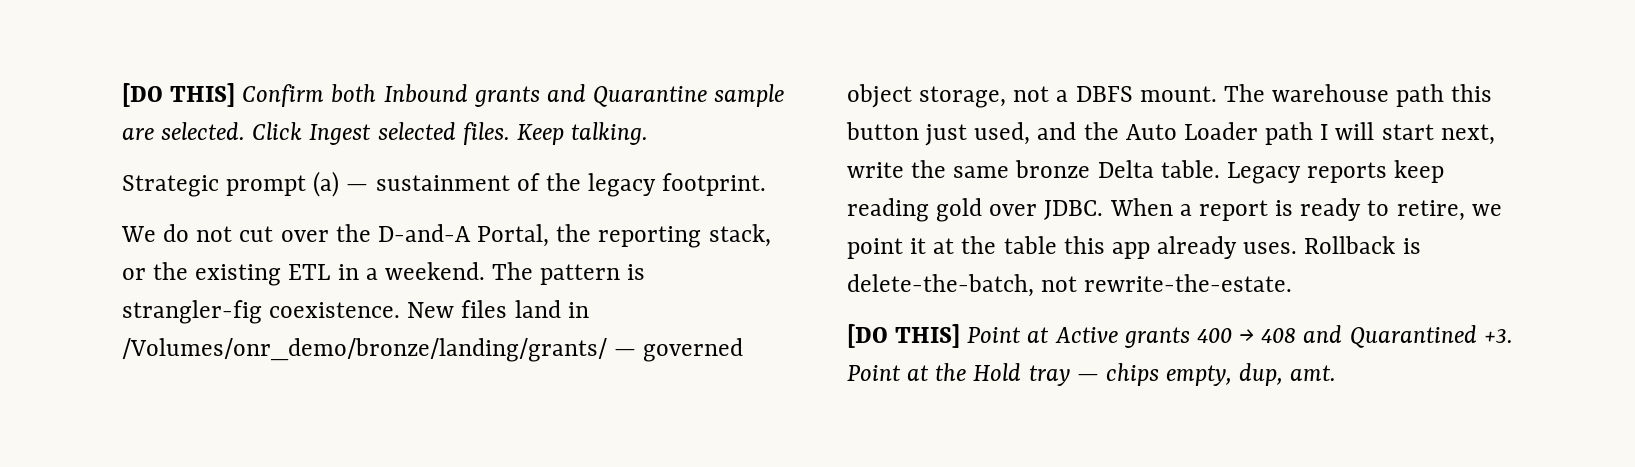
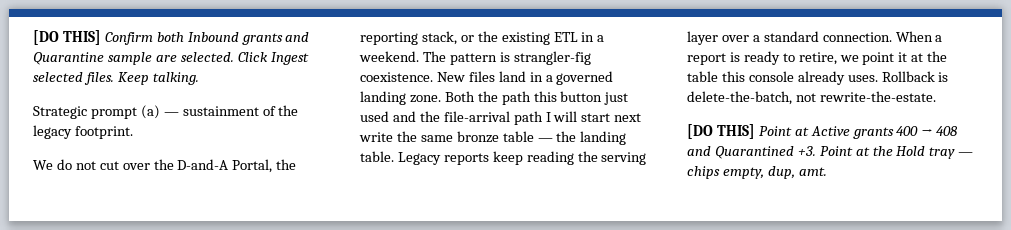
[122,338,744,362] [847,84,1390,108] /Volumes/onr_demo/bronze/landing/grants/ — governed object storage, not a DBFS mount. The warehouse -> [545,71,614,85] [360,91,498,105] a governed landing zone. Both the
[974,122,1031,145] used, -> [360,111,389,122] used
[1125,122,1258,140] Auto Loader -> [443,111,510,122] file-arrival
[1440,124,1495,145] next, -> [614,113,642,122] next
[1097,160,1154,178] Delta -> [502,131,627,145] table — the landing
[936,198,1104,222] gold over JDBC. -> [577,151,647,165] [687,31,892,45] the serving layer over a standard connection.
[1111,242,1150,259] app -> [748,71,794,82] console

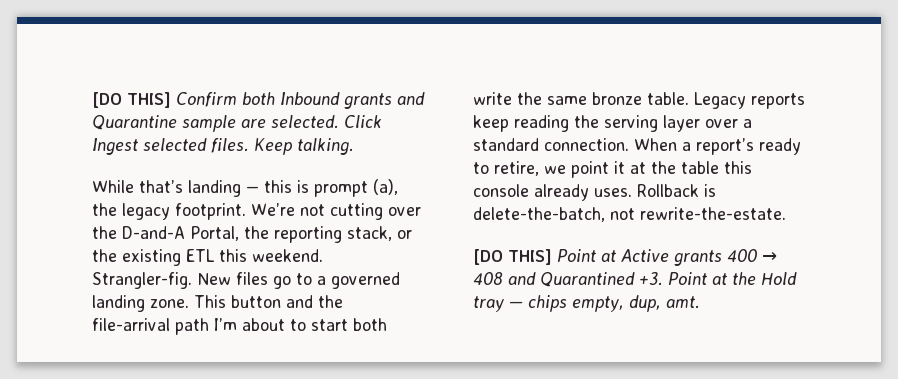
[33,105,276,119] Strategic prompt (a) — sustainment of -> [92,179,398,197] While that’s landing — this is prompt (a),
[33,159,119,170] // We do not cut -> [251,203,383,220] We’re not cutting
[581,32,605,42] [359,51,591,65] [360,71,614,85] [360,91,629,105] [360,111,642,125] [359,131,627,145] in a weekend. The pattern is strangler-fig coexistence. New files land in a governed landing zone. Both the path this button just used and the file-arrival path I will start next write the same bronze table — the landing -> [219,249,323,262] [92,272,400,289] [92,295,343,312] [92,318,387,335] [473,92,642,105] this weekend. Strangler-fig. New files go to a governed landing zone. This button and the file-arrival path I’m about to start both write the same bronze
[687,52,740,65] report is -> [696,138,754,155] report’s

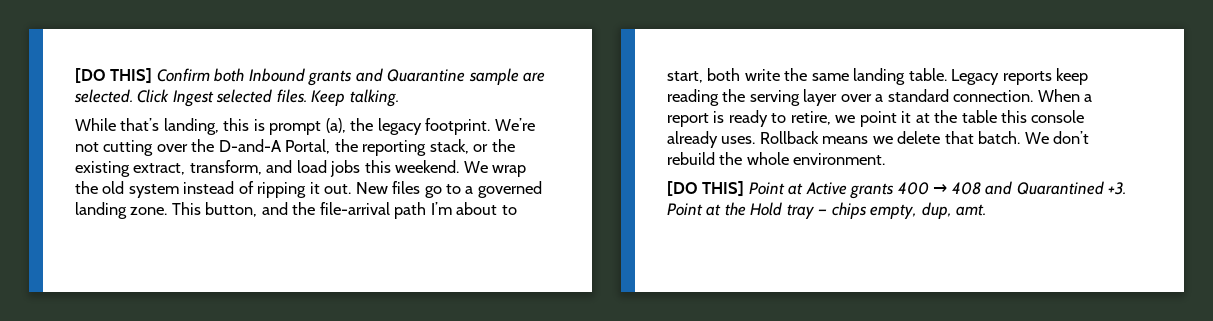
[188,180,259,197] landing — -> [163,118,219,135] landing,
[186,249,323,262] [92,272,192,289] ETL this weekend. Strangler-fig. -> [133,160,527,177] [75,181,352,198] extract, transform, and load jobs this weekend. We wrap the old system instead of ripping it out.
[231,295,281,308] button -> [205,202,258,217] button,
[311,319,348,331] start -> [667,71,703,83] start,
[592,92,642,105] bronze -> [853,68,906,85] landing
[696,138,754,155] report’s -> [667,111,725,127] report is
[704,184,716,197] [473,207,786,222] is delete-the-batch, not rewrite-the-estate. -> [822,131,1090,144] [667,152,886,165] means we delete that batch. We don’t rebuild the whole environment.

